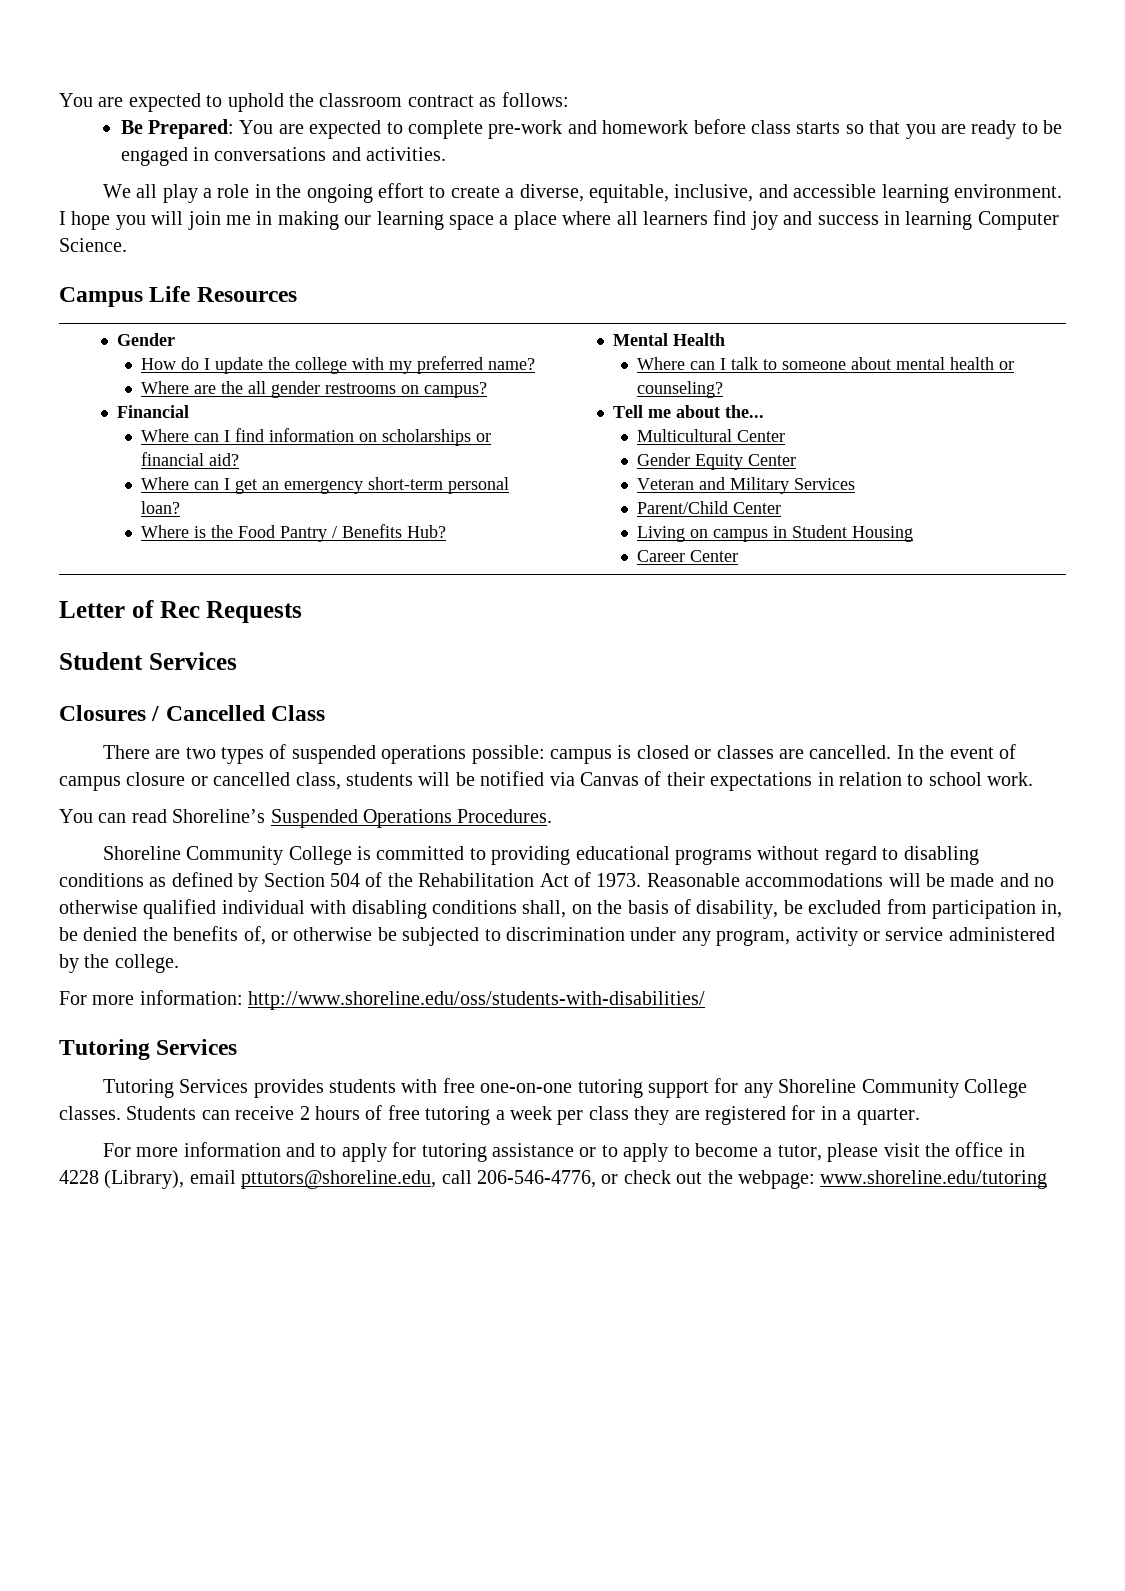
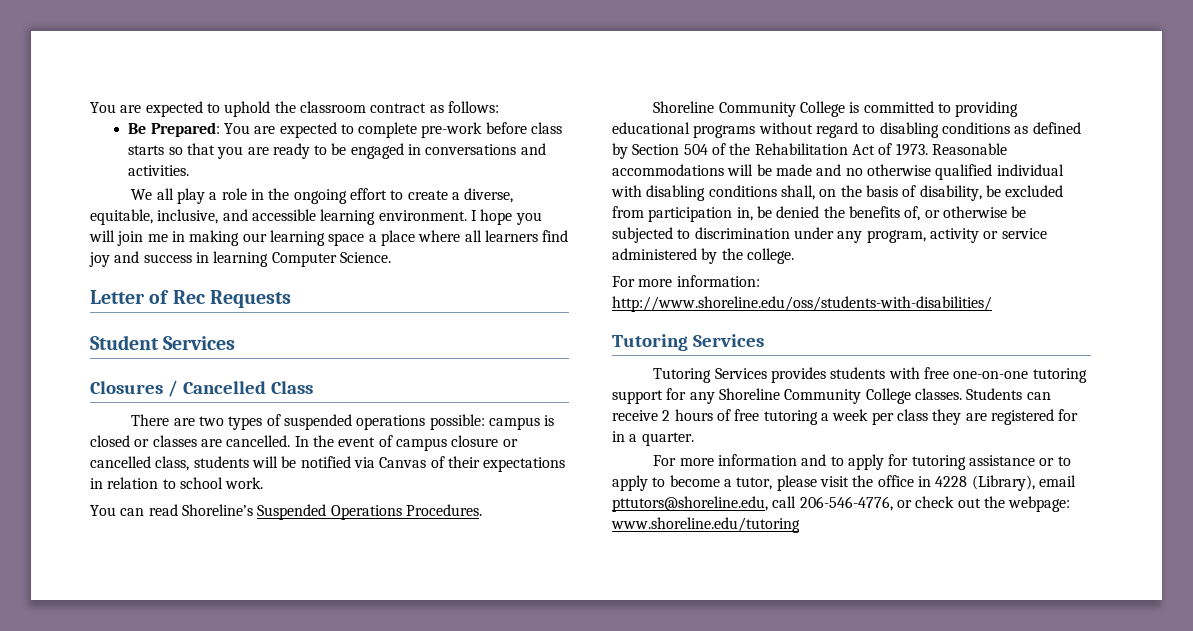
[567,120,689,134] and homework -> (483, 130) none
[59,286,297,307] [117,333,176,346] [140,356,535,374] [140,381,487,398] [117,405,190,418] [140,428,491,446] [140,452,239,466] [140,477,509,494] [140,501,180,514] [140,524,446,542] [613,333,726,346] [636,357,1014,370] [636,381,723,398] [613,405,765,418] [636,429,785,442] [636,453,796,470] [636,477,855,494] [636,501,781,514] [636,525,913,542] [636,550,738,562] // Campus Life Resources // Gender // How do I update the college with my preferred name? // Where are the all gender restrooms on campus? // Financial // Where can I find information on scholarships or financial aid? // Where can I get an emergency short-term personal loan? // Where is the Food Pantry / Benefits Hub? | Mental Health // Where can I talk to someone about mental health or counseling? // Tell me about the... // Multicultural Center // Gender Equity Center // Veteran and Military Services // Parent/Child Center // Living on campus in Student Housing // Career Center -> (391, 257) none

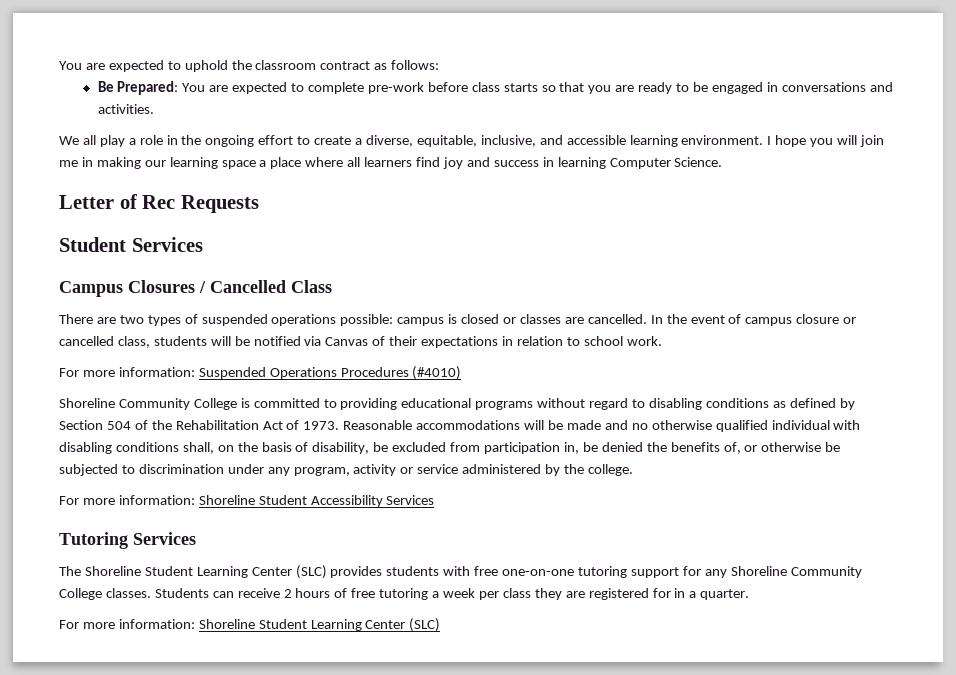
(236, 343) none -> [59,281,123,297] Campus
[90,504,482,520] You can read Shoreline’s Suspended Operations Procedures. -> [59,366,462,380] For more information: Suspended Operations Procedures (#4010)
[612,296,992,312] [612,334,764,351] [653,368,767,383] http://www.shoreline.edu/oss/students-with-disabilities/ // Tutoring Services // Tutoring Services -> [198,495,435,507] [59,532,196,549] [59,565,327,579] Shoreline Student Accessibility Services // Tutoring Services // The Shoreline Student Learning Center (SLC)
[718,454,1071,470] [612,475,1076,491] [612,496,1071,512] [611,517,800,533] information and to apply for tutoring assistance or to apply to become a tutor, please visit the office in 4228 (Library), email pttutors@shoreline.edu, call 206-546-4776, or check out the webpage: www.shoreline.edu/tutoring -> [118,618,441,632] information: Shoreline Student Learning Center (SLC)

